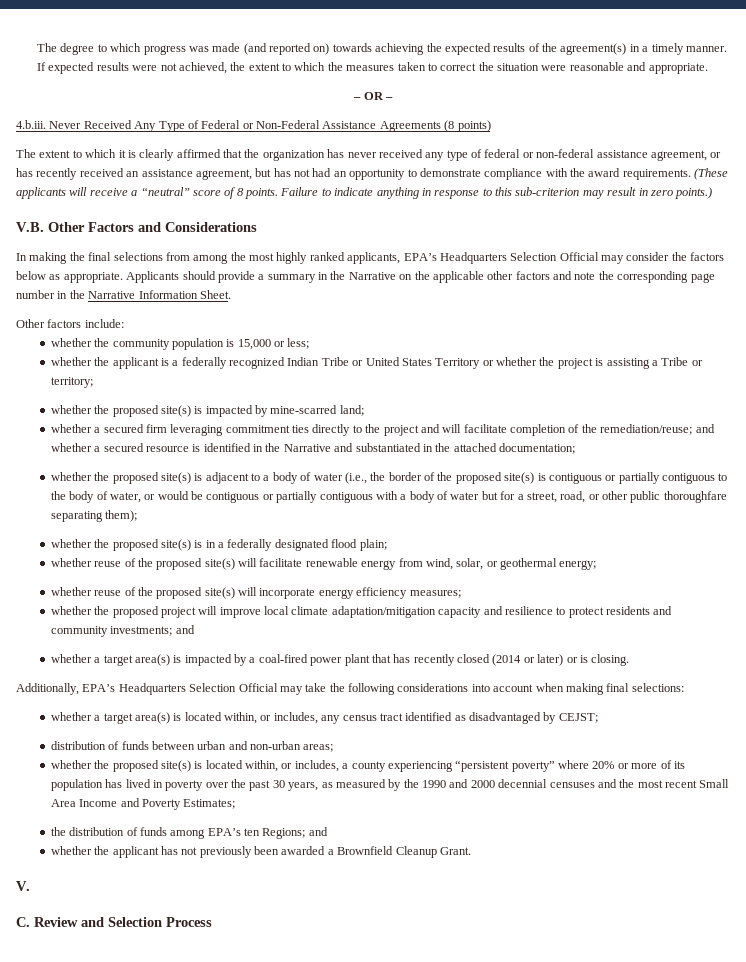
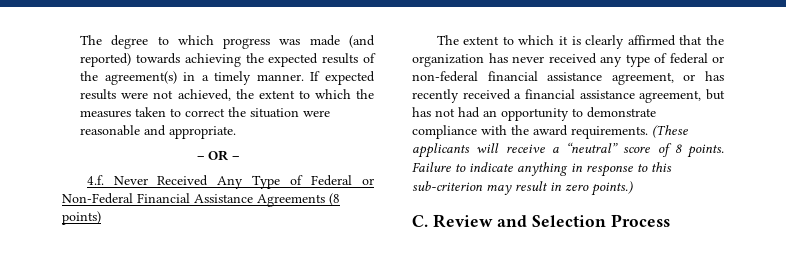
[269,43,330,55] reported on) -> [80,53,132,67] reported)
[16,120,46,129] 4.b.iii. -> [86,175,104,185] 4.f.
(320, 124) none -> [137,193,190,203] Financial
(595, 153) none -> [487,71,538,81] financial
[126,171,140,177] an -> [514,89,575,99] a financial
[16,222,257,232] [16,252,725,264] [16,271,715,283] [16,290,231,299] [16,319,124,328] [50,338,310,350] [50,357,703,369] [50,377,93,388] [50,405,364,417] [50,424,715,436] [50,443,576,454] [50,472,728,484] [50,491,727,503] [50,510,138,522] [50,539,387,551] [50,558,597,570] [50,587,461,599] [50,606,673,618] [50,625,195,637] [50,654,630,666] [16,683,684,695] [50,712,598,724] [50,741,334,752] [50,760,685,772] [50,779,730,791] [50,798,236,810] [50,827,328,839] [50,846,471,858] [16,881,30,891] // V.B. Other Factors and Considerations // In making the final selections from among the most highly ranked applicants, EPA’s Headquarters Selection Official may consider the factors below as appropriate. Applicants should provide a summary in the Narrative on the applicable other factors and note the corresponding page number in the Narrative Information Sheet. // Other factors include: // whether the community population is 15,000 or less; // whether the applicant is a federally recognized Indian Tribe or United States Territory or whether the project is assisting a Tribe or territory; // whether the proposed site(s) is impacted by mine-scarred land; // whether a secured firm leveraging commitment ties directly to the project and will facilitate completion of the remediation/reuse; and whether a secured resource is identified in the Narrative and substantiated in the attached documentation; // whether the proposed site(s) is adjacent to a body of water (i.e., the border of the proposed site(s) is contiguous or partially contiguous to the body of water, or would be contiguous or partially contiguous with a body of water but for a street, road, or other public thoroughfare separating them); // whether the proposed site(s) is in a federally designated flood plain; // whether reuse of the proposed site(s) will facilitate renewable energy from wind, solar, or geothermal energy; // whether reuse of the proposed site(s) will incorporate energy efficiency measures; // whether the proposed project will improve local climate adaptation/mitigation capacity and resilience to protect residents and community investments; and // whether a target area(s) is impacted by a coal-fired power plant that has recently closed (2014 or later) or is closing. // Additionally, EPA’s Headquarters Selection Official may take the following considerations into account when making final selections: // whether a target area(s) is located within, or includes, any census tract identified as disadvantaged by CEJST; // distribution of funds between urban and non-urban areas; // whether the proposed site(s) is located within, or includes, a county experiencing “persistent poverty” where 20% or more of its population has lived in poverty over the past 30 years, as measured by the 1990 and 2000 decennial censuses and the most recent Small Area Income and Poverty Estimates; // the distribution of funds among EPA’s ten Regions; and // whether the applicant has not previously been awarded a Brownfield Cleanup Grant. // V. -> (633, 188) none

